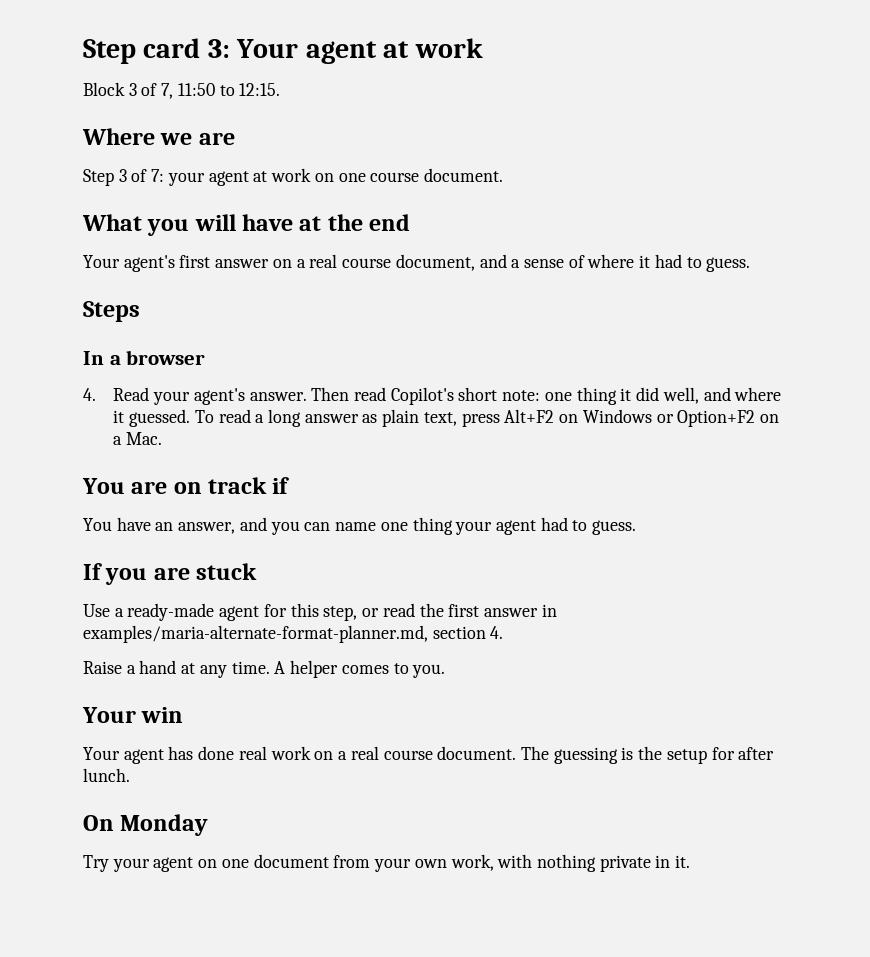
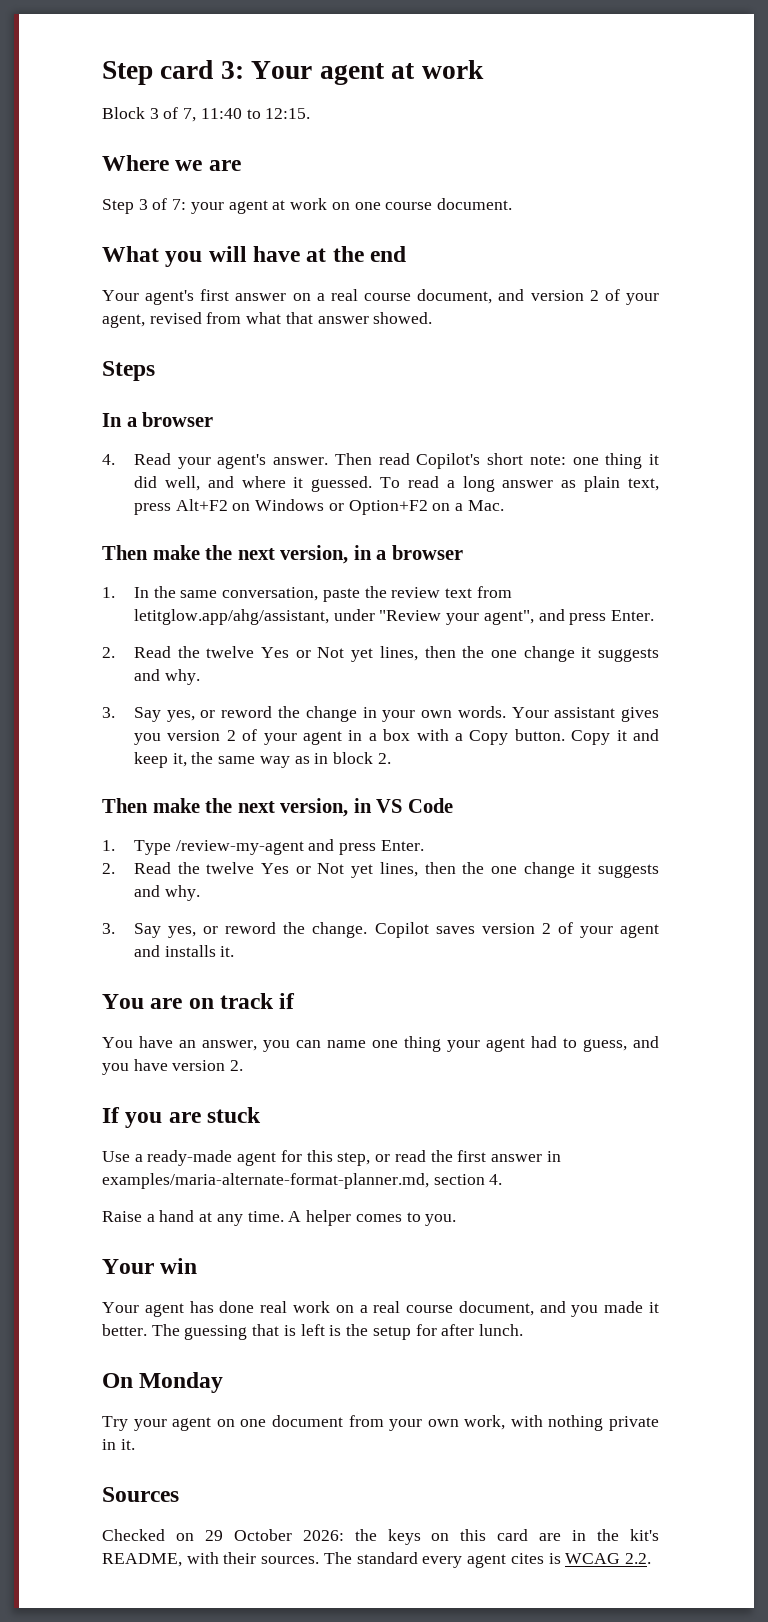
[177,83,215,96] 11:50 -> [200,108,242,119] 11:40
[511,254,751,272] a sense of where it had to guess. -> [530,289,659,305] [102,312,433,328] version 2 of your agent, revised from what that answer showed.
(163, 438) none -> [102,545,463,564] [102,586,512,602] [133,609,655,625] [102,646,659,662] [133,669,200,685] [102,706,659,722] [133,729,660,745] [133,752,391,768] [102,798,453,817] [102,839,424,855] [102,862,659,878] [133,885,200,901] [102,922,660,938] [133,945,235,957] // Then make the next version, in a browser // 1. In the same conversation, paste the review text from letitglow.app/ahg/assistant, under "Review your agent", and press Enter. // 2. Read the twelve Yes or Not yet lines, then the one change it suggests and why. // 3. Say yes, or reword the change in your own words. Your assistant gives you version 2 of your agent in a box with a Copy button. Copy it and keep it, the same way as in block 2. // Then make the next version, in VS Code // 1. Type /review-my-agent and press Enter. // 2. Read the twelve Yes or Not yet lines, then the one change it suggests and why. // 3. Say yes, or reword the change. Copilot saves version 2 of your agent and installs it.
[239,517,267,531] and -> (257, 1045) none
[592,520,637,535] guess. -> [583,1036,659,1052] [102,1059,244,1075] guess, and you have version 2.
[437,746,618,764] document. The guessing -> [458,1301,659,1317] [102,1324,325,1340] document, and you made it better. The guessing that is left
(691, 861) none -> [102,1487,179,1502] [102,1529,659,1545] [102,1552,651,1568] // Sources // Checked on 29 October 2026: the keys on this card are in the kit's README, with their sources. The standard every agent cites is WCAG 2.2.

